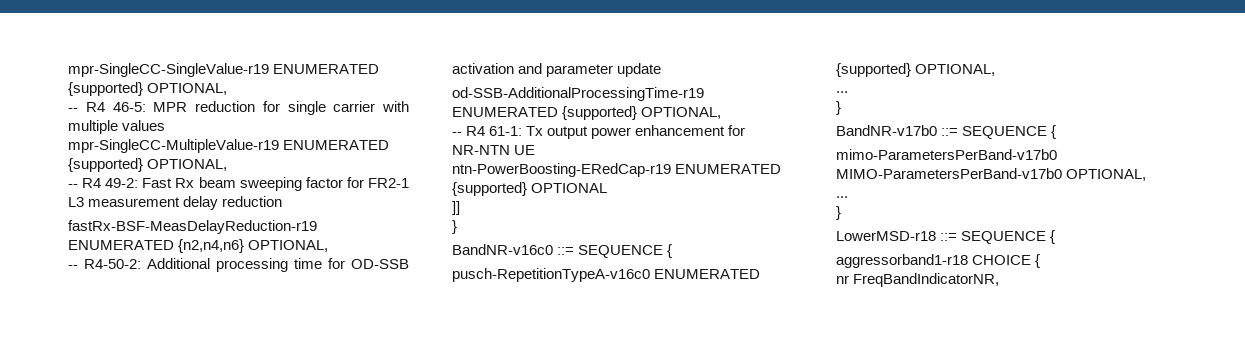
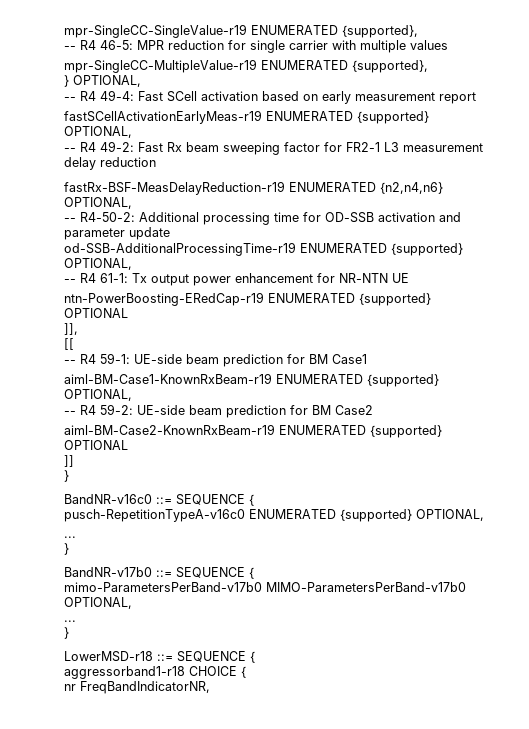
[68,82,228,96] {supported} OPTIONAL, -> [342,25,418,38] {supported},
(390, 145) none -> [352,60,428,73] [64,75,141,87] [64,90,476,104] [64,110,353,124] {supported}, // } OPTIONAL, // -- R4 49-4: Fast SCell activation based on early measurement report // fastSCellActivationEarlyMeas-r19 ENUMERATED
(608, 188) none -> [64,323,78,335] [64,338,74,350] [64,353,367,367] [64,373,439,387] [64,389,132,401] [64,404,373,418] [64,424,442,438] [64,440,128,450] // ]], // [[ // -- R4 59-1: UE-side beam prediction for BM Case1 // aiml-BM-Case1-KnownRxBeam-r19 ENUMERATED {supported} OPTIONAL, // -- R4 59-2: UE-side beam prediction for BM Case2 // aiml-BM-Case2-KnownRxBeam-r19 ENUMERATED {supported} OPTIONAL

